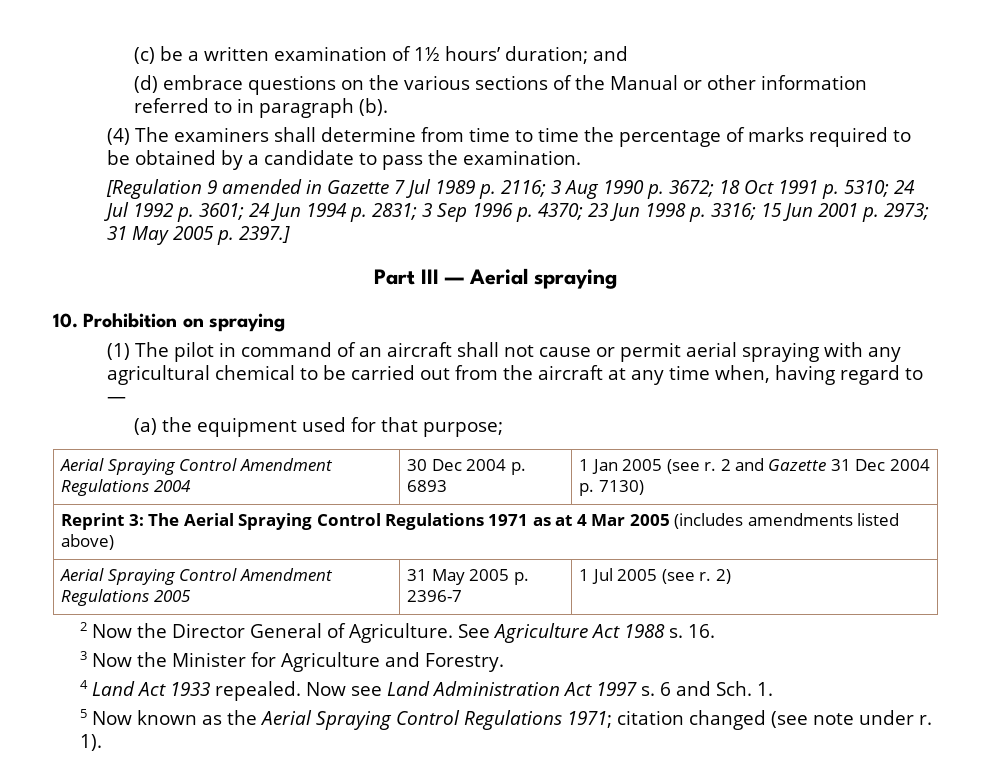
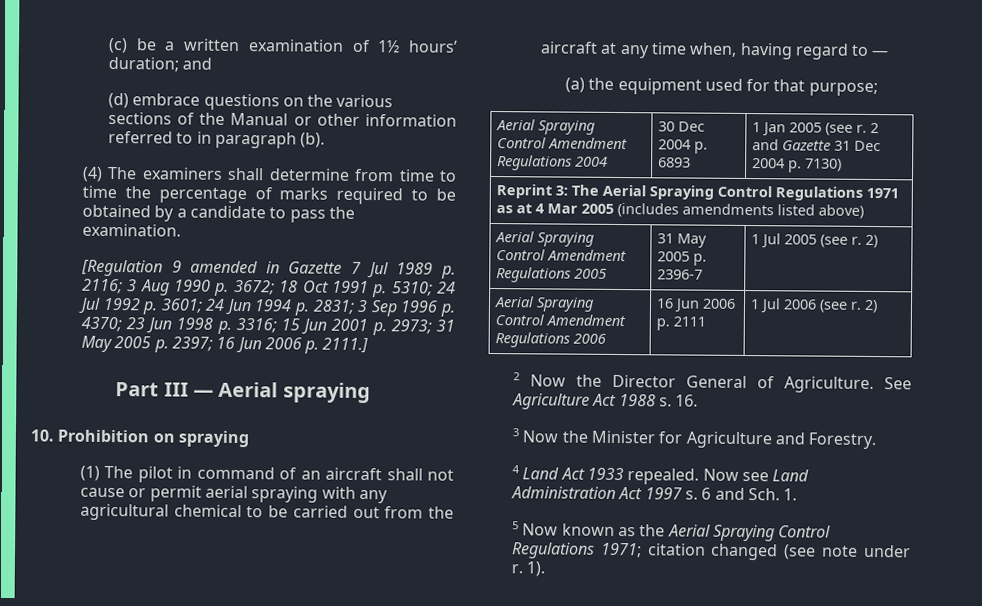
[239,226,291,243] 2397.] -> [171,336,369,354] 2397; 16 Jun 2006 p. 2111.]
(731, 576) none -> [493,296,594,312] [494,314,626,327] [494,332,606,348] [655,298,736,313] [655,316,706,331] [749,298,878,314] // Aerial Spraying Control Amendment Regulations 2006 | 16 Jun 2006 p. 2111 | 1 Jul 2006 (see r. 2)

